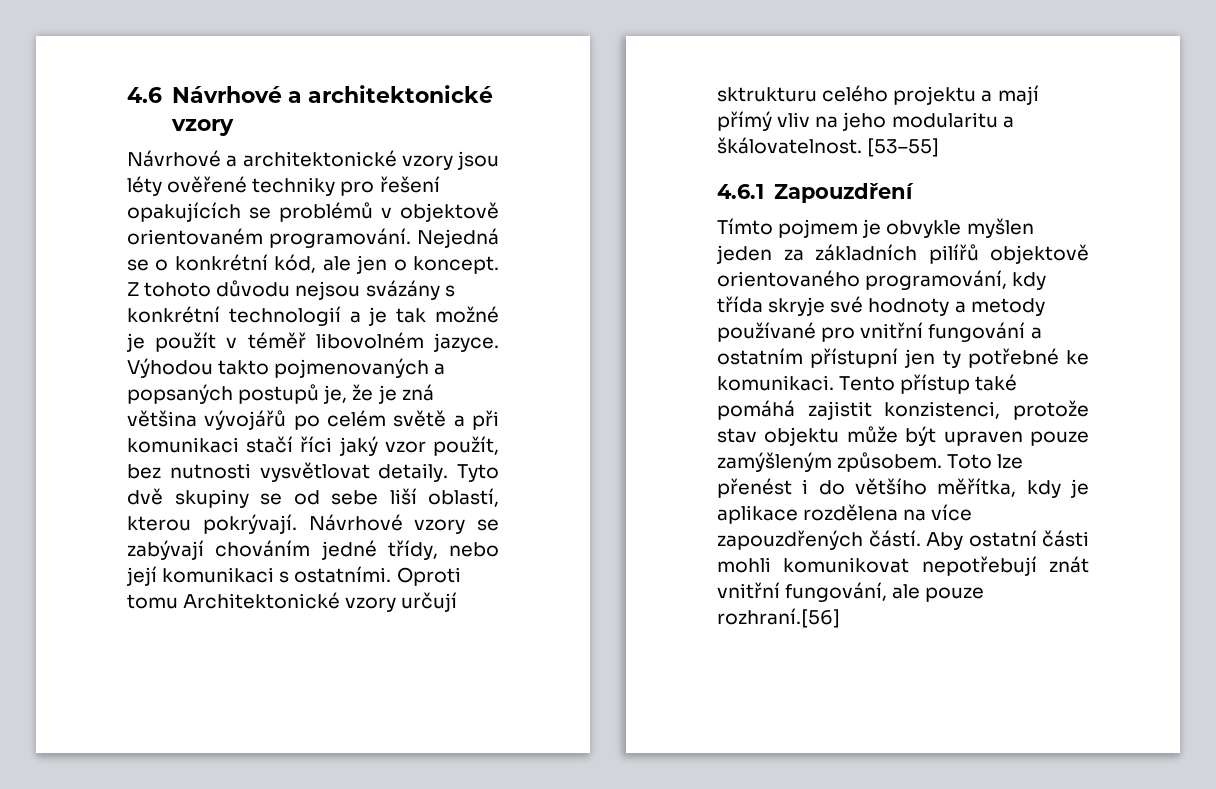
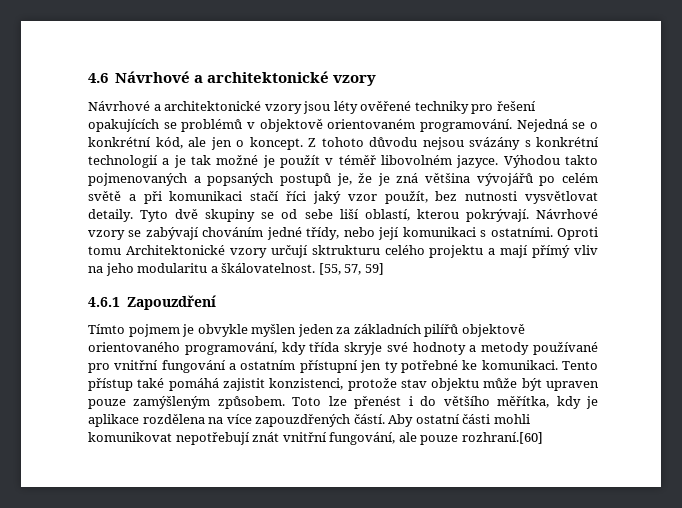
[867,138,940,157] [53–55] -> [318,263,384,275] [55, 57, 59]
[717,608,840,628] rozhraní.[56] -> [461,432,543,444] rozhraní.[60]

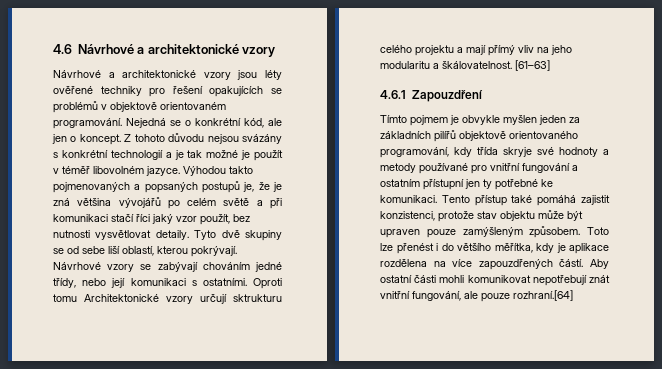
[318,263,384,275] [55, 57, 59] -> [515,60,550,71] [61–63]
[461,432,543,444] rozhraní.[60] -> [513,290,573,301] rozhraní.[64]

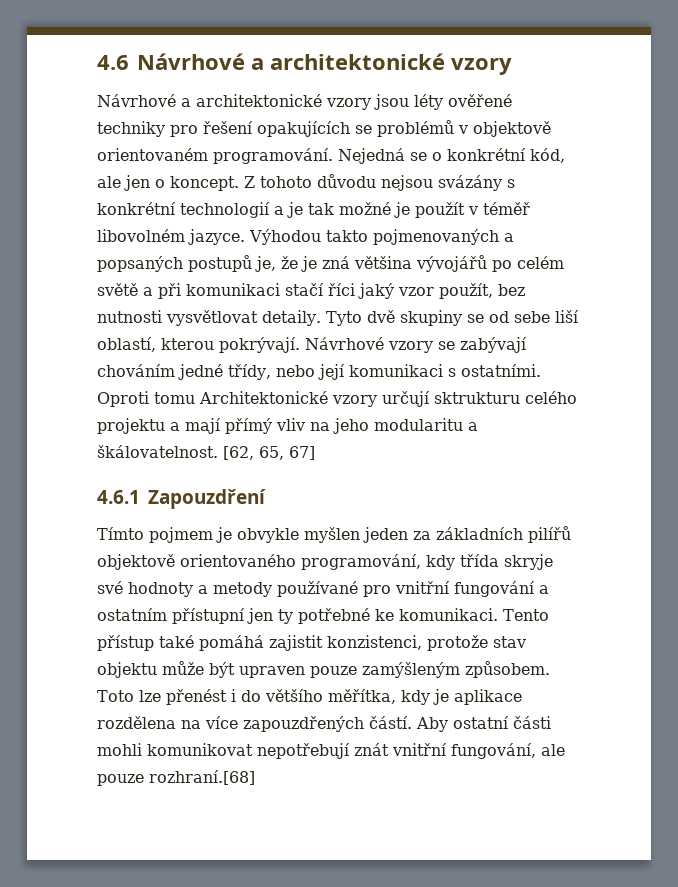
[515,60,550,71] [61–63] -> [223,446,315,460] [62, 65, 67]
[513,290,573,301] rozhraní.[64] -> [149,770,255,785] rozhraní.[68]

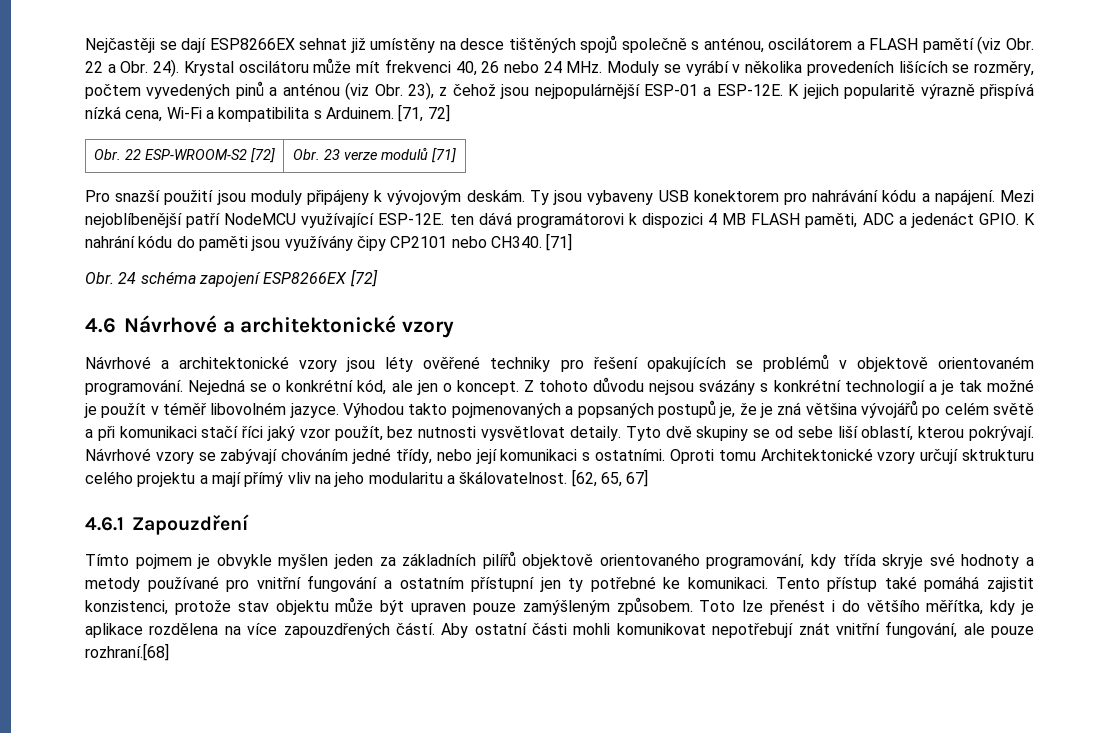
(97, 62) none -> [85,35,1034,54] [85,58,1035,77] [85,81,1035,100] [85,104,450,122] [94,148,275,163] [293,147,456,163] [85,189,1034,205] [85,212,1035,228] [85,233,573,251] [85,269,378,287] Nejčastěji se dají ESP8266EX sehnat již umístěny na desce tištěných spojů společně s anténou, oscilátorem a FLASH pamětí (viz Obr. 22 a Obr. 24). Krystal oscilátoru může mít frekvenci 40, 26 nebo 24 MHz. Moduly se vyrábí v několika provedeních lišících se rozměry, počtem vyvedených pinů a anténou (viz Obr. 23), z čehož jsou nejpopulárnější ESP-01 a ESP-12E. K jejich popularitě výrazně přispívá nízká cena, Wi-Fi a kompatibilita s Arduinem. [71, 72] // Obr. 22 ESP-WROOM-S2 [72] | Obr. 23 verze modulů [71] // Pro snazší použití jsou moduly připájeny k vývojovým deskám. Ty jsou vybaveny USB konektorem pro nahrávání kódu a napájení. Mezi nejoblíbenější patří NodeMCU využívající ESP-12E. ten dává programátorovi k dispozici 4 MB FLASH paměti, ADC a jedenáct GPIO. K nahrání kódu do paměti jsou využívány čipy CP2101 nebo CH340. [71] // Obr. 24 schéma zapojení ESP8266EX [72] //

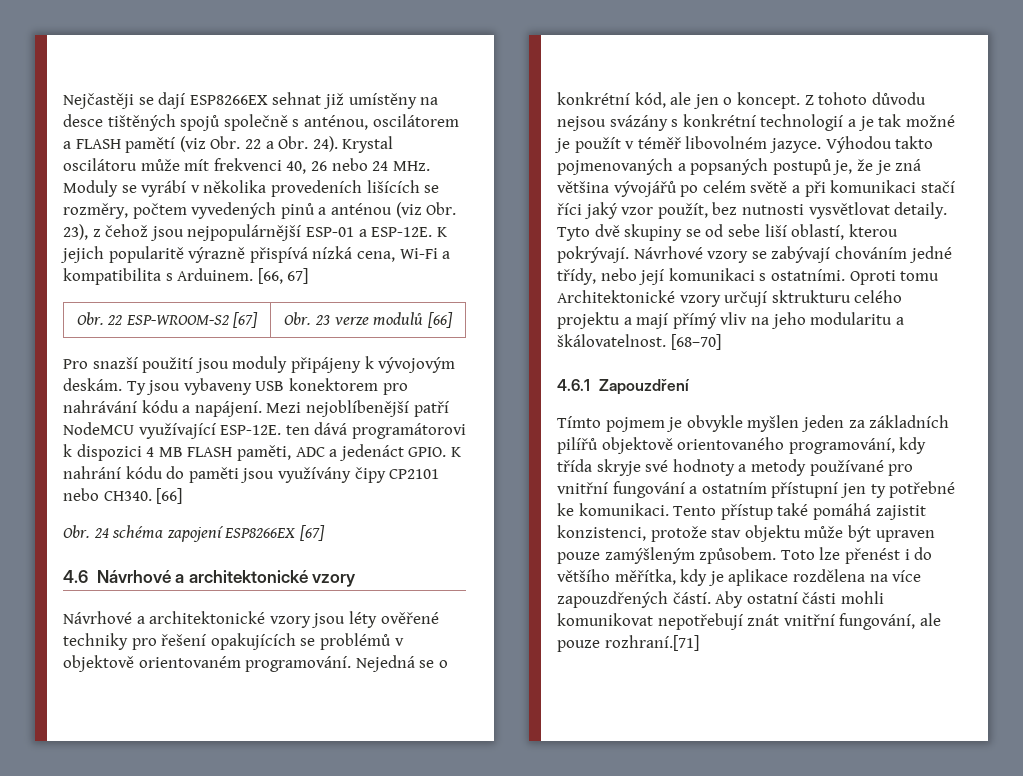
[398,104,450,122] [71, 72] -> [257,268,309,284] [66, 67]
[251,148,275,163] [72] -> [233,312,259,328] [67]
[432,148,456,163] [71] -> [427,312,453,328] [66]
[546,233,573,251] [71] -> [156,488,183,504] [66]
[349,269,378,287] [72] -> [299,525,325,541] [67]
[571,469,649,487] [62, 65, 67] -> [670,334,721,350] [68–70]
[85,643,169,661] rozhraní.[68] -> [604,635,699,651] rozhraní.[71]

